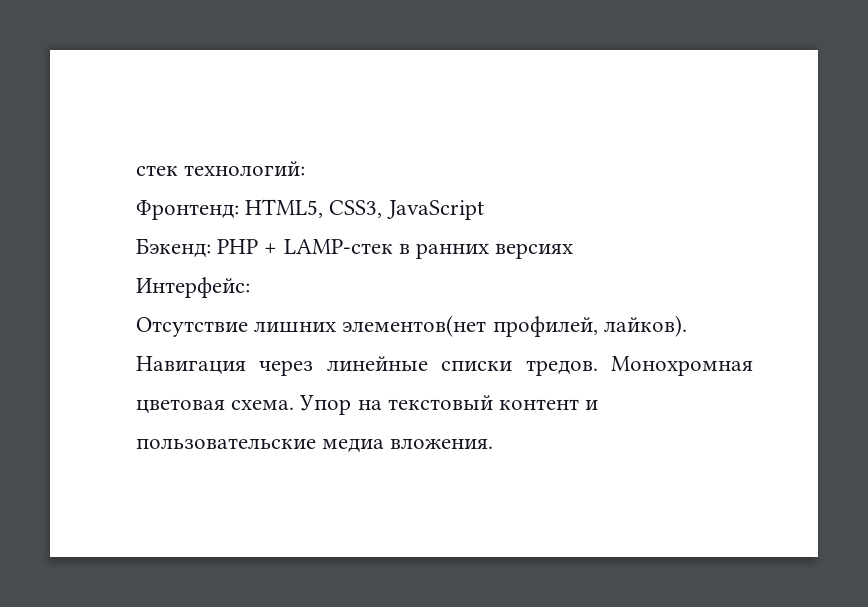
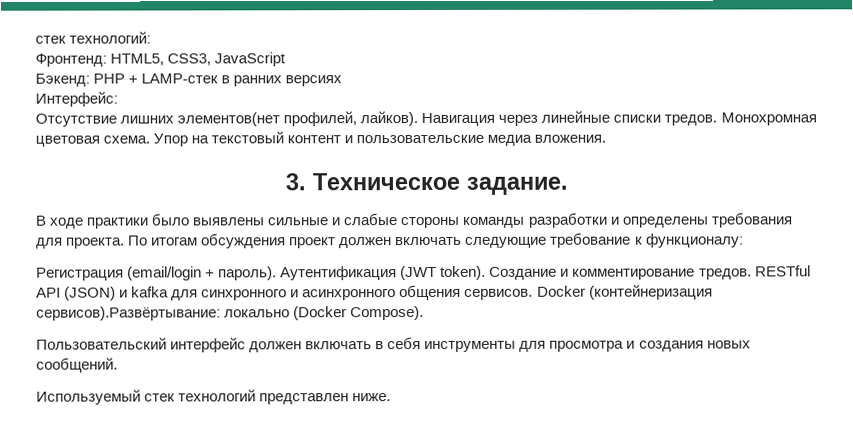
(494, 443) none -> [284,172,568,195] [36,212,793,229] [36,232,744,249] [36,265,811,281] [36,284,713,301] [36,306,425,321] [36,337,751,353] [36,357,118,373] [36,389,392,405] // 3. Техническое задание. // В ходе практики было выявлены сильные и слабые стороны команды разработки и определены требования для проекта. По итогам обсуждения проект должен включать следующие требование к функционалу: // Регистрация (email/login + пароль). Аутентификация (JWT token). Создание и комментирование тредов. RESTful API (JSON) и kafka для синхронного и асинхронного общения сервисов. Docker (контейнеризация сервисов).Развёртывание: локально (Docker Compose). // Пользовательский интерфейс должен включать в себя инструменты для просмотра и создания новых сообщений. // Используемый стек технологий представлен ниже.

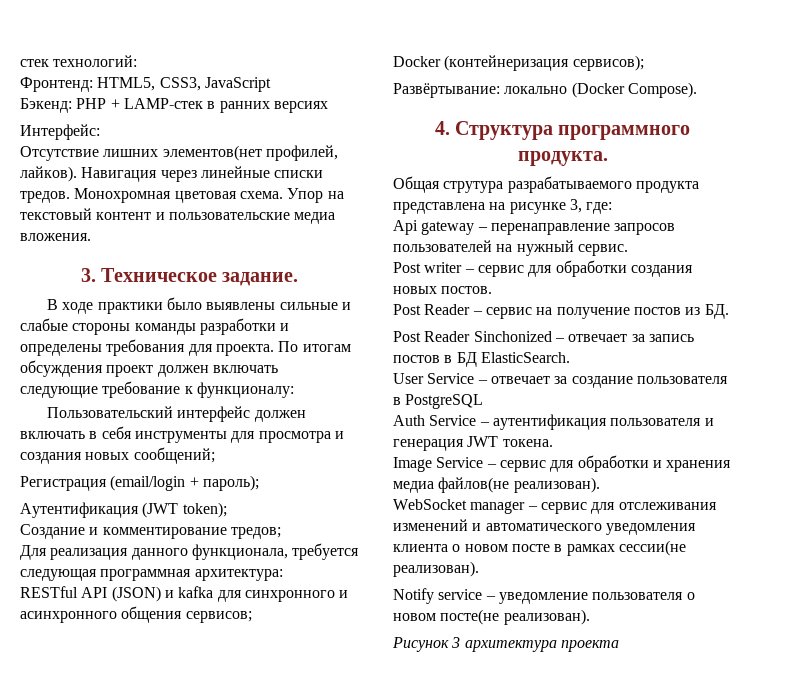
[36,265,811,281] [36,284,713,301] [36,306,425,321] // Регистрация (email/login + пароль). Аутентификация (JWT token). Создание и комментирование тредов. RESTful API (JSON) и kafka для синхронного и асинхронного общения сервисов. Docker (контейнеризация сервисов).Развёртывание: локально (Docker Compose). -> (294, 390) none
[36,357,118,373] [36,389,392,405] сообщений. // Используемый стек технологий представлен ниже. -> [133,447,215,464] [20,475,259,491] [20,502,227,518] [20,524,281,539] [20,543,360,560] [20,569,283,581] [20,586,349,602] [20,606,252,623] [393,55,644,71] [393,82,697,98] [434,121,691,140] [517,151,608,166] [393,176,699,193] [393,199,613,214] [393,220,676,235] [393,240,628,256] [393,260,693,277] [393,286,493,294] [393,304,729,319] [393,331,694,342] [393,352,570,367] [393,373,728,388] [393,394,484,409] [393,414,714,430] [393,436,553,451] [393,455,732,472] [393,477,600,493] [393,499,717,514] [393,519,696,535] [393,540,686,556] [393,561,479,577] [393,588,695,604] [393,609,590,625] [392,637,619,652] сообщений; // Регистрация (email/login + пароль); // Аутентификация (JWT token); // Создание и комментирование тредов; // Для реализация данного функционала, требуется следующая программная архитектура: // RESTful API (JSON) и kafka для синхронного и асинхронного общения сервисов; // Docker (контейнеризация сервисов); // Развёртывание: локально (Docker Compose). // 4. Структура программного продукта. // Общая струтура разрабатываемого продукта представлена на рисунке 3, где: // Api gateway – перенаправление запросов пользователей на нужный сервис. // Post writer – сервис для обработки создания новых постов. // Post Reader – сервис на получение постов из БД. // Post Reader Sinchonized – отвечает за запись постов в БД ElasticSearch. // User Service – отвечает за создание пользователя в PostgreSQL // Auth Service – аутентификация пользователя и генерация JWT токена. // Image Service – сервис для обработки и хранения медиа файлов(не реализован). // WebSocket manager – сервис для отслеживания изменений и автоматического уведомления клиента о новом посте в рамках сессии(не реализован). // Notify service – уведомление пользователя о новом посте(не реализован). // Рисунок 3 архитектура проекта

